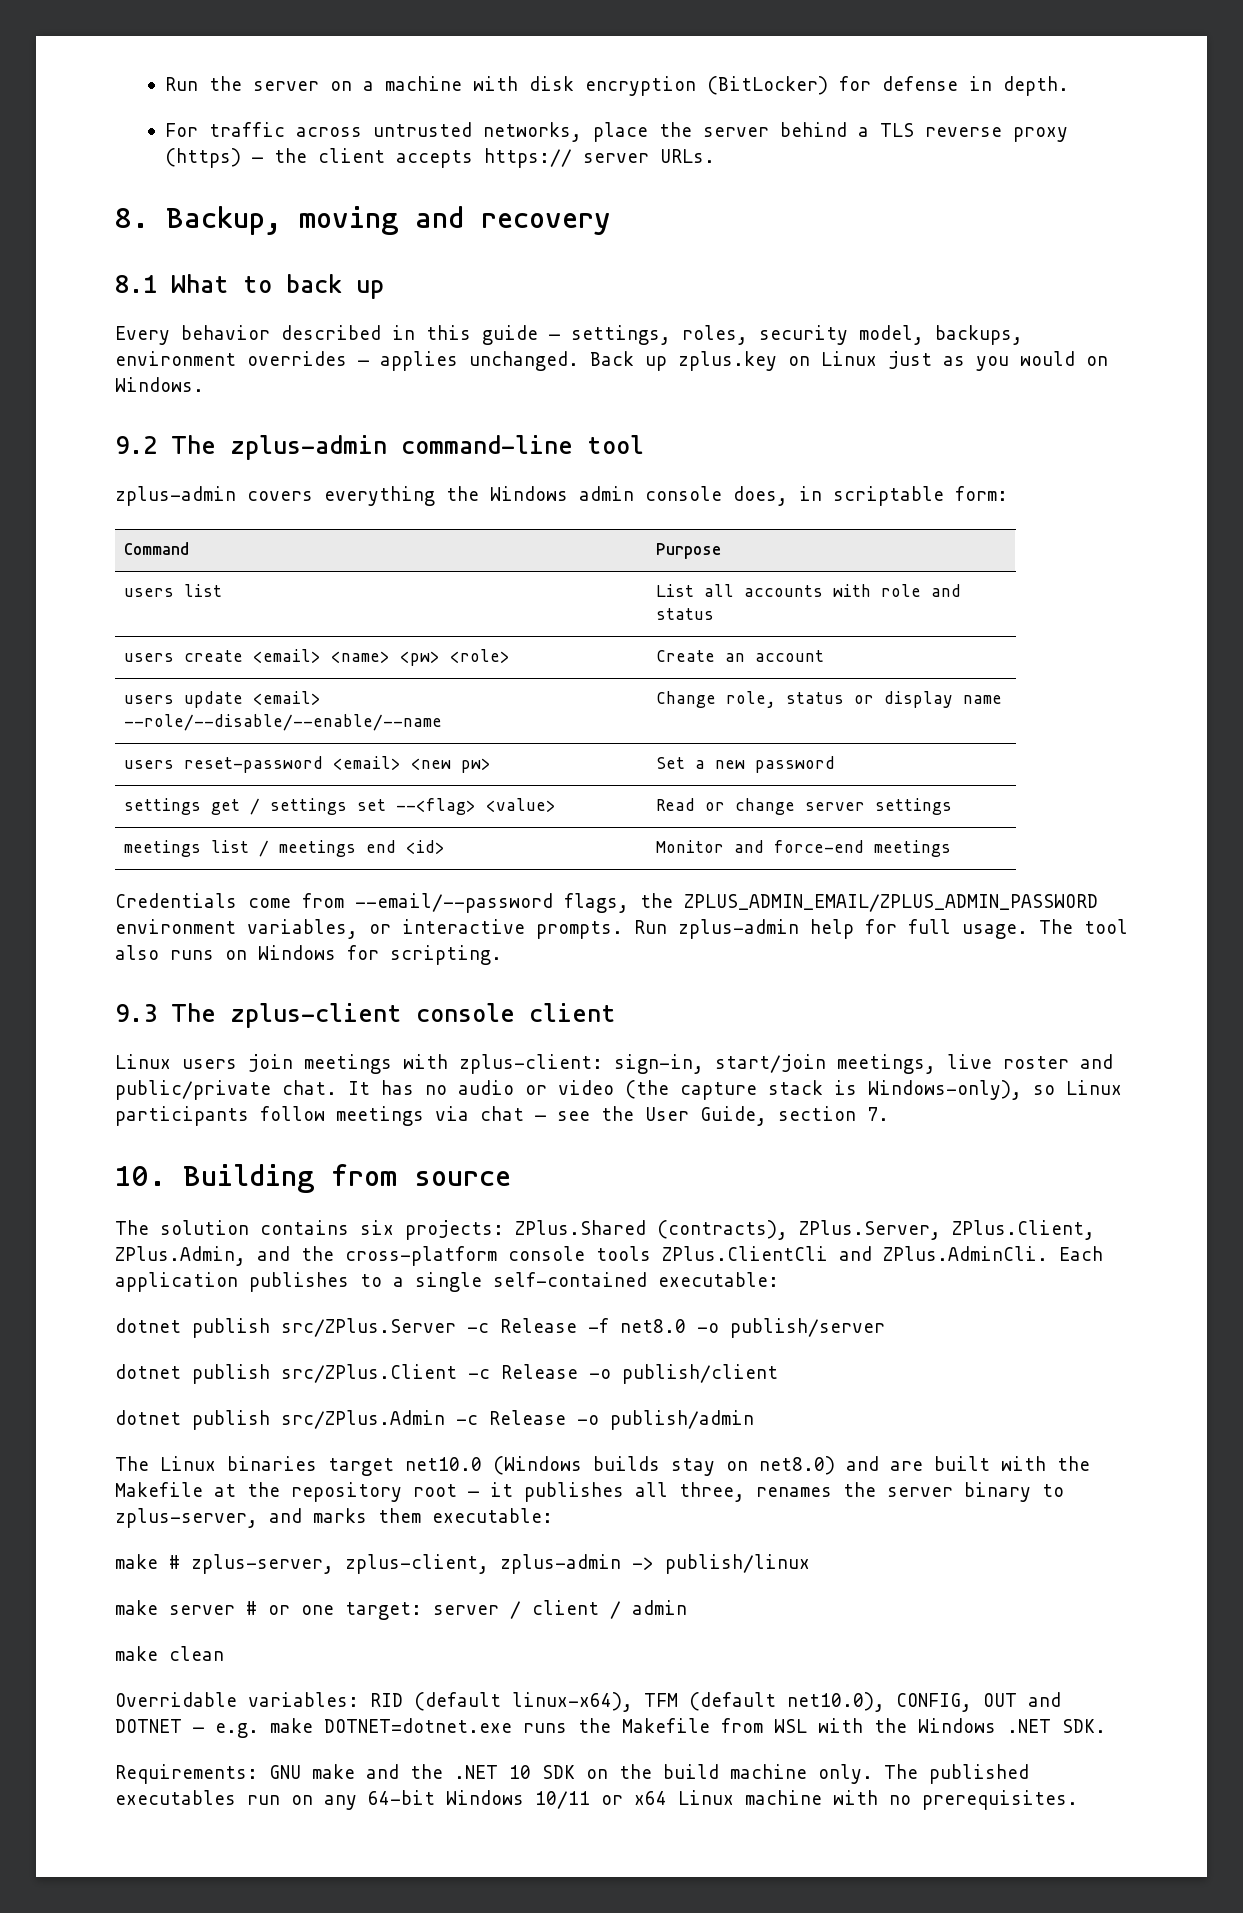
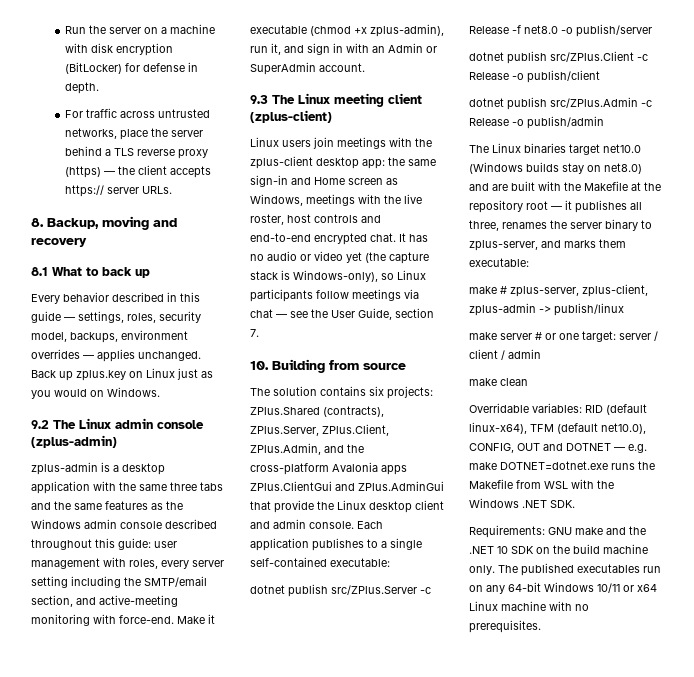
[230,435,644,460] [115,486,1008,506] [124,542,190,555] [656,543,722,559] [124,584,223,597] [656,584,962,597] [656,608,715,620] [124,649,511,666] [656,650,825,662] [124,691,322,708] [124,714,443,731] [656,691,1003,708] [124,756,492,773] [656,756,836,773] [124,798,557,815] [656,798,953,815] [124,840,446,857] [656,840,952,857] [115,893,1098,913] [115,919,1128,939] [115,945,502,965] zplus-admin command-line tool // zplus-admin covers everything the Windows admin console does, in scriptable form: // Command | Purpose // users list | List all accounts with role and status // users create <email> <name> <pw> <role> | Create an account // users update <email> --role/--disable/--enable/--name | Change role, status or display name // users reset-password <email> <new pw> | Set a new password // settings get / settings set --<flag> <value> | Read or change server settings // meetings list / meetings end <id> | Monitor and force-end meetings // Credentials come from --email/--password flags, the ZPLUS_ADMIN_EMAIL/ZPLUS_ADMIN_PASSWORD environment variables, or interactive prompts. Run zplus-admin help for full usage. The tool also runs on Windows for scripting. -> [79,418,204,429] [31,435,117,448] [31,462,165,475] [31,481,223,494] [31,501,183,510] [31,519,217,529] [31,538,177,550] [31,557,224,569] [31,576,207,588] [31,595,178,607] [31,614,215,626] [250,24,444,37] [250,43,437,55] [250,62,365,75] Linux admin console (zplus-admin) // zplus-admin is a desktop application with the same three tabs and the same features as the Windows admin console described throughout this guide: user management with roles, every server setting including the SMTP/email section, and active-meeting monitoring with force-end. Make it executable (chmod +x zplus-admin), run it, and sign in with an Admin or SuperAdmin account.
[230,1003,616,1028] zplus-client console client -> [298,93,422,107] [250,110,332,123] Linux meeting client (zplus-client)
[459,1054,1113,1074] [115,1080,271,1100] zplus-client: sign-in, start/join meetings, live roster and public/private -> [415,138,432,147] [250,156,436,169] [250,175,398,187] [250,194,422,206] [250,214,381,225] [250,233,367,245] the zplus-client desktop app: the same sign-in and Home screen as Windows, meetings with the live roster, host controls and end-to-end encrypted
(614, 1087) none -> [346,252,362,263] yet
[508,1246,1048,1261] console tools ZPlus.ClientCli and ZPlus.AdminCli. -> [332,462,407,475] [250,481,444,491] [250,500,444,513] [250,519,354,529] Avalonia apps ZPlus.ClientGui and ZPlus.AdminGui that provide the Linux desktop client and admin console.

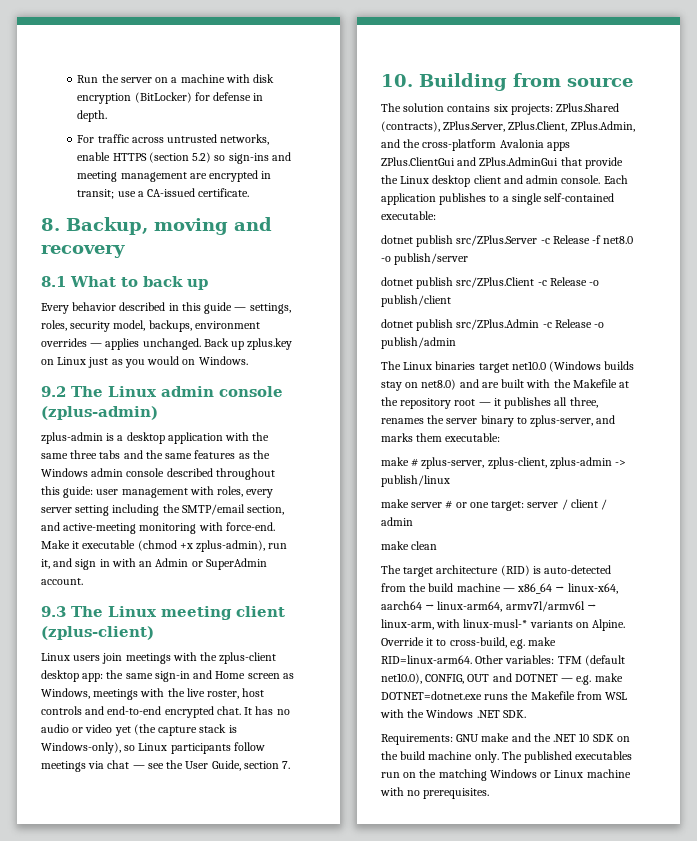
[119,128,203,140] [64,146,208,159] [64,165,211,178] [64,185,172,197] place the server behind a TLS reverse proxy (https) — the client accepts https:// server URLs. -> [77,152,291,164] [77,170,272,182] [77,188,250,199] enable HTTPS (section 5.2) so sign-ins and meeting management are encrypted in transit; use a CA-issued certificate.
[469,403,647,415] [469,422,527,434] Overridable variables: RID (default linux-x64), -> [381,565,612,577] [381,583,618,594] [381,601,596,612] [381,619,626,631] [381,637,557,649] [381,655,555,664] The target architecture (RID) is auto-detected from the build machine — x86_64 → linux-x64, aarch64 → linux-arm64, armv7l/armv6l → linux-arm, with linux-musl-* variants on Alpine. Override it to cross-build, e.g. make RID=linux-arm64. Other variables:
[486,582,657,594] any 64-bit Windows 10/11 or x64 -> [419,769,552,781] the matching Windows or

